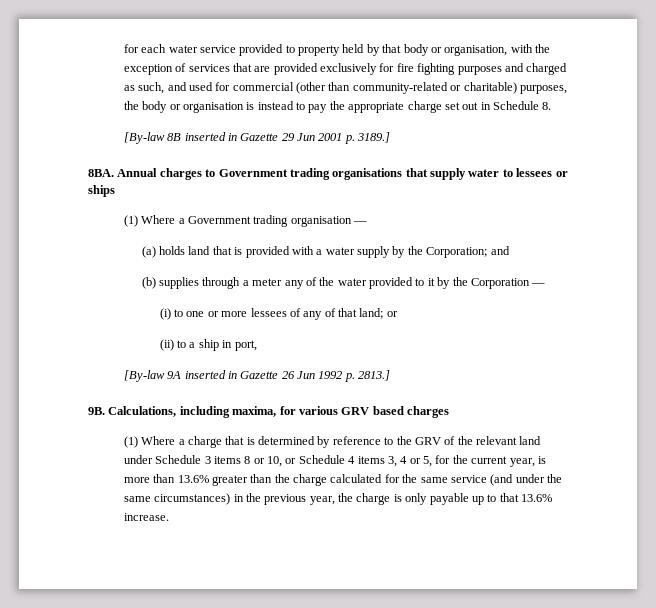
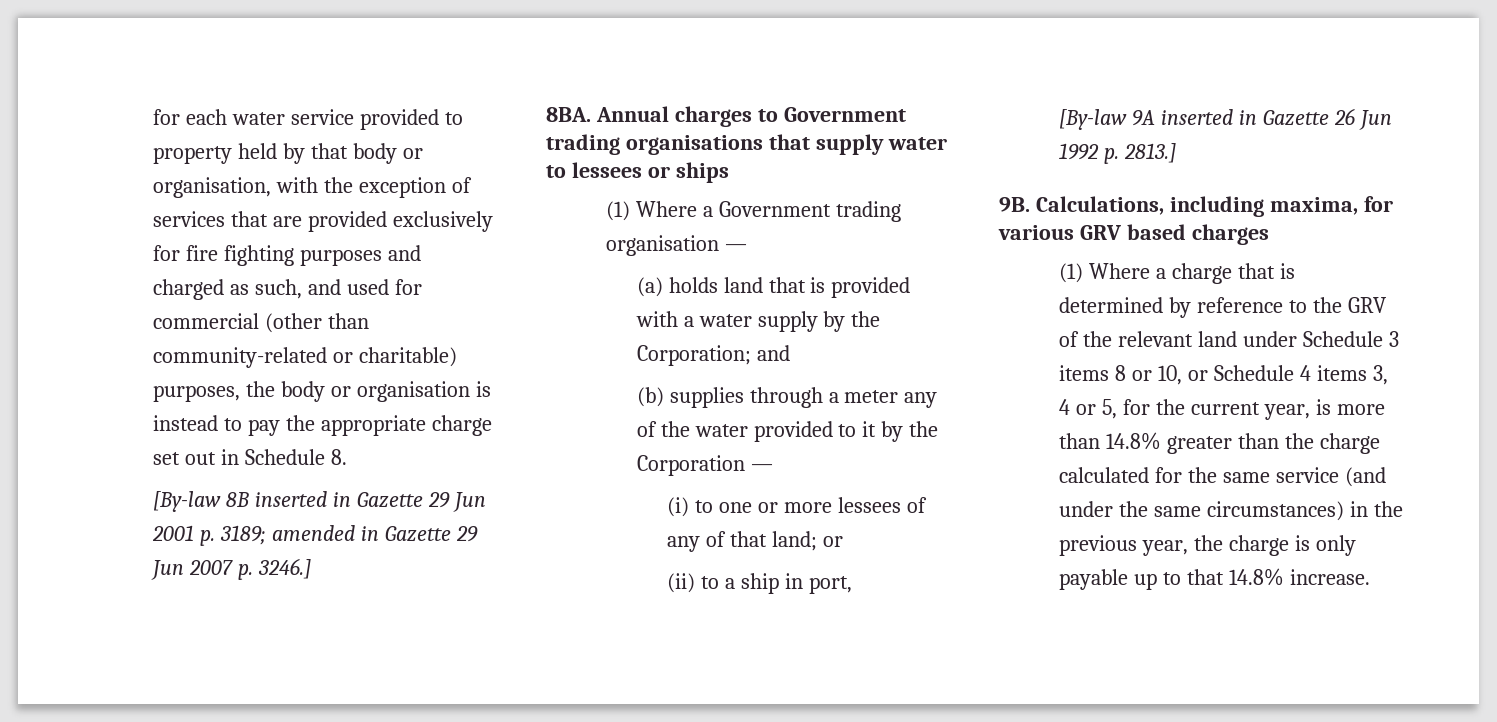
[357,132,391,143] 3189.] -> [220,525,479,545] [151,558,312,580] 3189; amended in Gazette 29 Jun 2007 p. 3246.]
[177,475,209,483] 13.6% -> [1106,432,1162,450] 14.8%
[521,494,553,502] 13.6% -> [1229,568,1285,586] 14.8%

